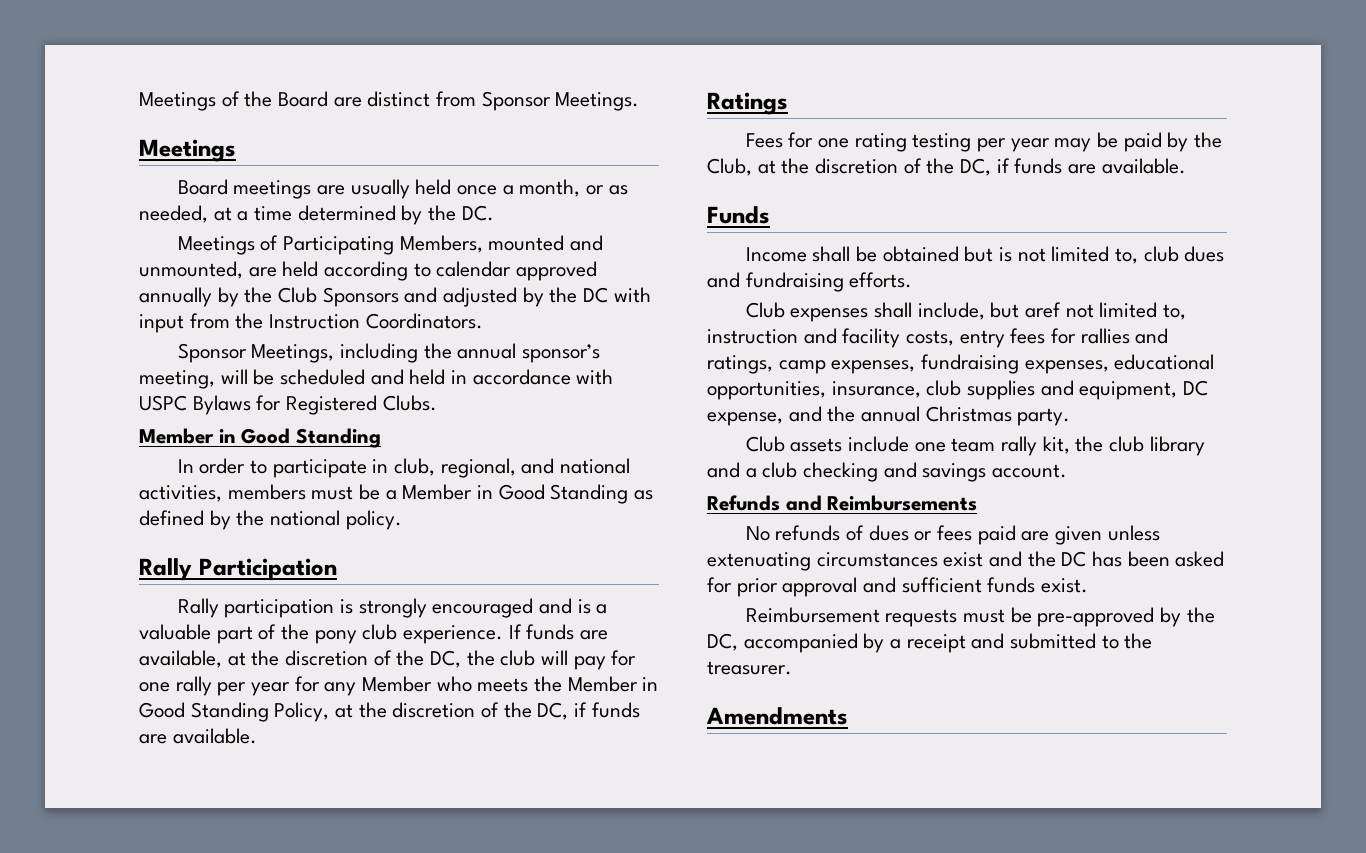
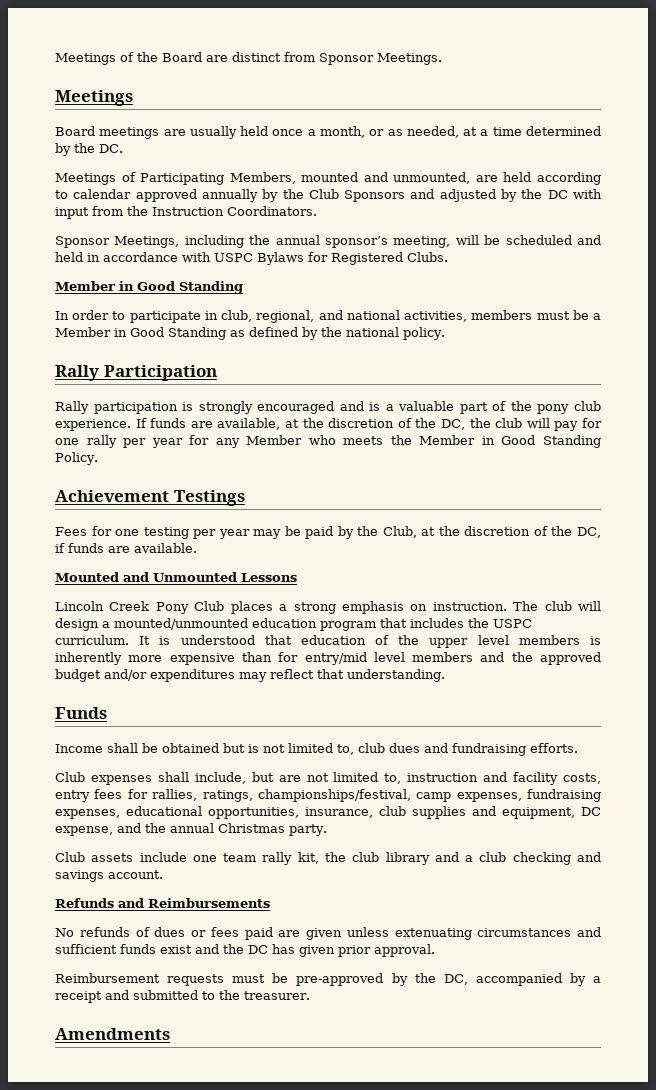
[274,702,640,722] [139,728,257,744] [707,92,788,115] Policy, at the discretion of the DC, if funds are available. // Ratings -> [55,452,98,465] [55,490,245,506] Policy. // Achievement Testings
[854,133,907,152] rating -> (140, 532) none
(1186, 166) none -> [55,572,297,582] [55,601,601,614] [55,618,532,631] [55,635,601,648] [55,652,601,665] [55,669,445,682] // Mounted and Unmounted Lessons // Lincoln Creek Pony Club places a strong emphasis on instruction. The club will design a mounted/unmounted education program that includes the USPC curriculum. It is understood that education of the upper level members is inherently more expensive than for entry/mid level members and the approved budget and/or expenditures may reflect that understanding.
[1025,302,1062,318] aref -> [278,775,301,782] are
[1080,328,1169,344] [707,355,773,374] rallies and ratings, -> [152,789,411,802] rallies, ratings, championships/festival,
(938, 559) none -> [577,927,601,937] [55,944,156,954] and sufficient funds
[1127,551,1225,567] [707,577,1089,597] been asked for prior approval and sufficient funds exist. -> [299,944,435,957] given prior approval.

